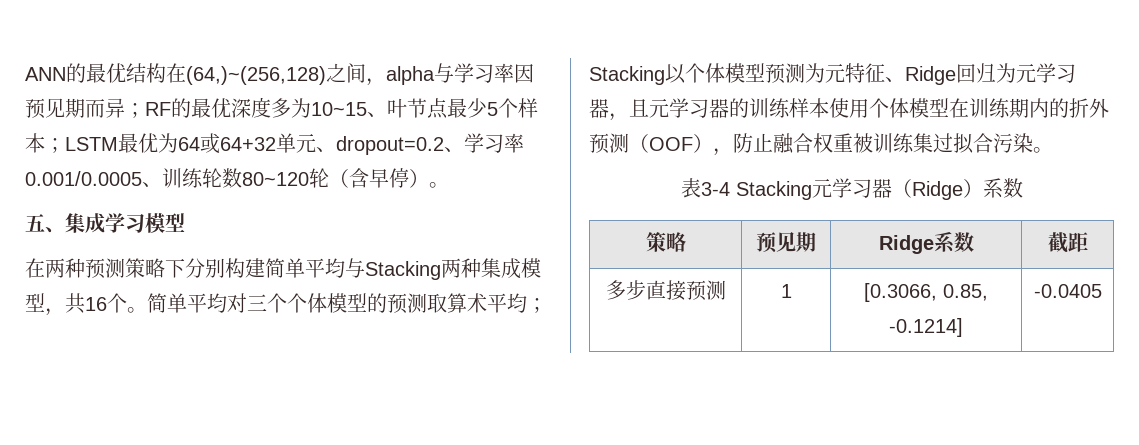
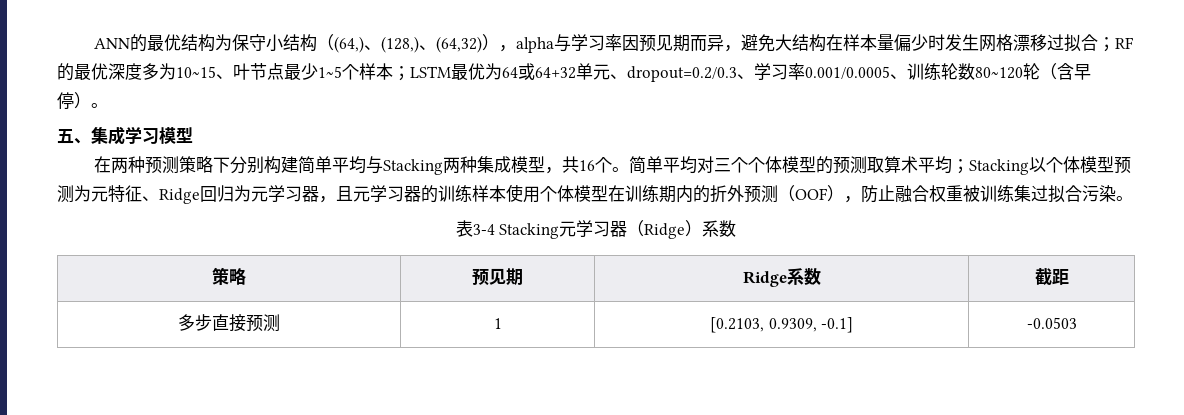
[166,63,366,85] 在(64,)~(256,128)之间 -> [215,34,500,53] 为保守小结构（(64,)、(128,)、(64,32)）
(125, 108) none -> [724,34,1099,52] ，避免大结构在样本量偏少时发生网格漂移过拟合
[487,102,498,116] 5 -> [318,66,342,78] 1~5
[336,136,444,155] dropout=0.2 -> [627,66,737,82] dropout=0.2/0.3
[864,283,988,302] [889,318,963,337] [1033,284,1102,298] [0.3066, 0.85, -0.1214] | -0.0405 -> [709,317,854,333] [1026,317,1077,329] [0.2103, 0.9309, -0.1] | -0.0503

